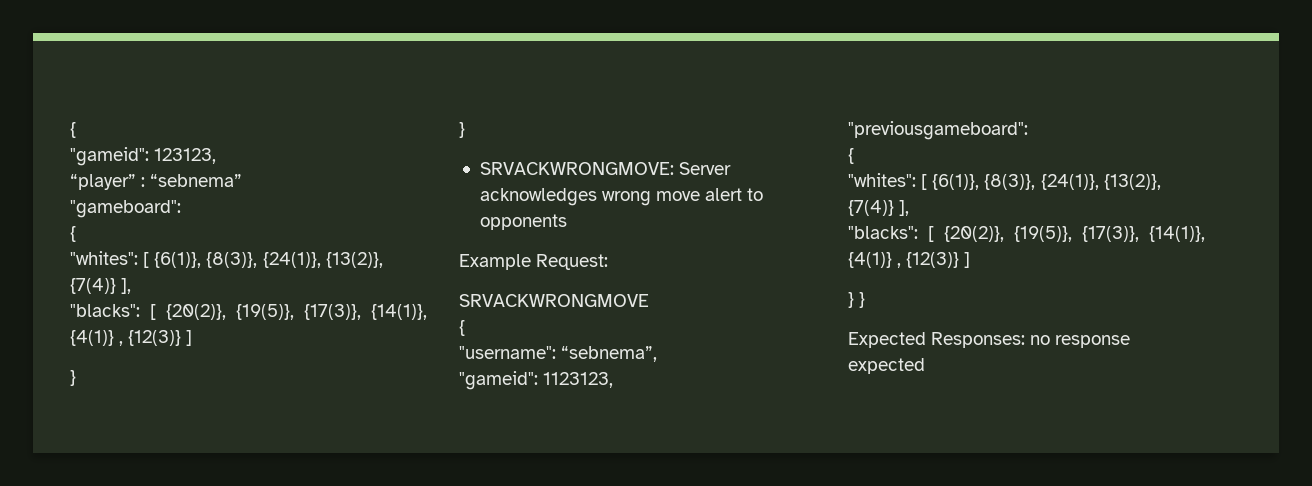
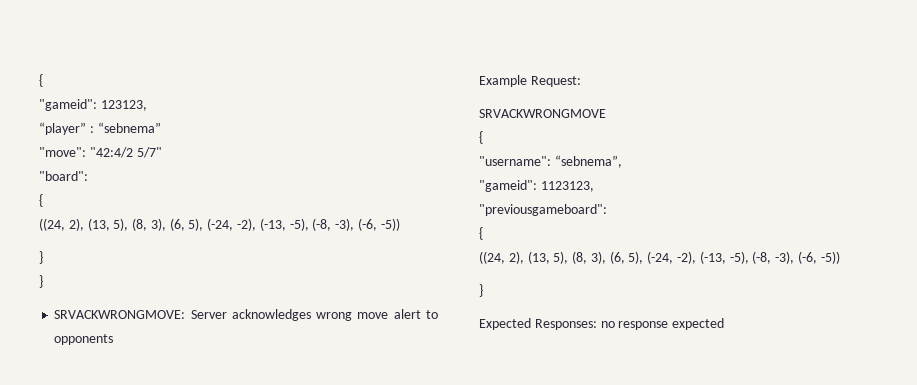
[70,200,181,218] [70,226,76,242] [70,251,383,268] [70,278,132,294] [70,304,427,320] [70,330,193,346] "gameboard": // { // "whites": [ {6(1)}, {8(3)}, {24(1)}, {13(2)}, {7(4)} ], // "blacks": [ {20(2)}, {19(5)}, {17(3)}, {14(1)}, {4(1)} , {12(3)} ] -> [39,147,162,158] [39,171,88,181] [39,194,43,207] [39,218,400,231] "move": "42:4/2 5/7" // "board": // { // ((24, 2), (13, 5), (8, 3), (6, 5), (-24, -2), (-13, -5), (-8, -3), (-6, -5))
[848,173,1161,190] [848,200,910,216] [848,226,1205,242] [848,252,971,268] [848,292,854,308] "whites": [ {6(1)}, {8(3)}, {24(1)}, {13(2)}, {7(4)} ], // "blacks": [ {20(2)}, {19(5)}, {17(3)}, {14(1)}, {4(1)} , {12(3)} ] // } -> [479,251,840,264] ((24, 2), (13, 5), (8, 3), (6, 5), (-24, -2), (-13, -5), (-8, -3), (-6, -5)) //

